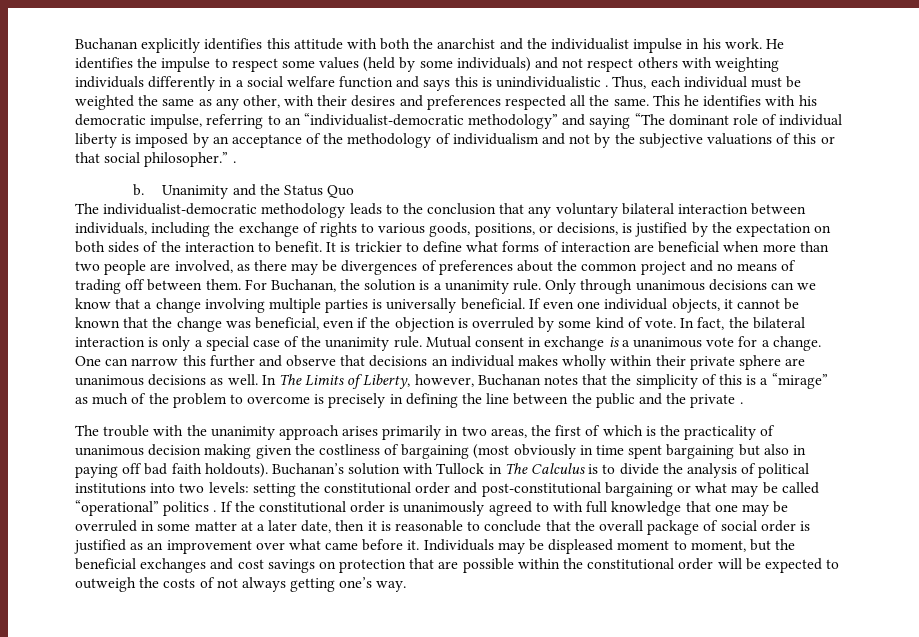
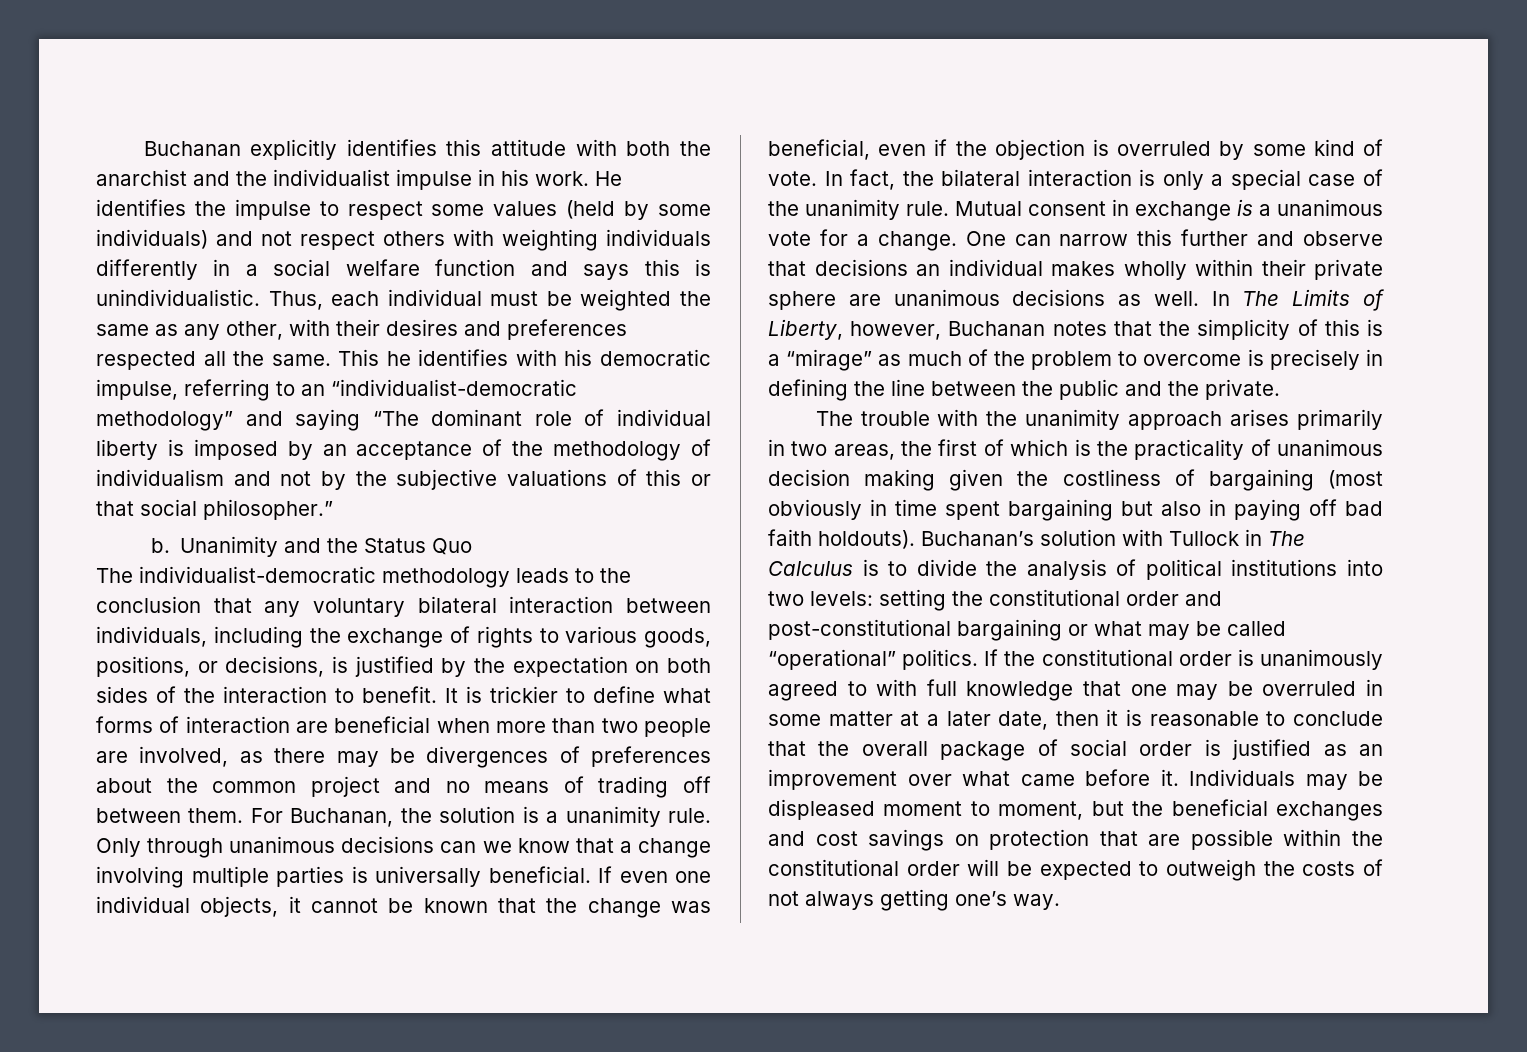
[496,76,609,88] unindividualistic . -> [96,289,260,306] unindividualistic.
[232,161,236,163] . -> (333, 509) none
[690,394,743,408] private . -> [1205,379,1280,400] private.
[163,501,217,516] politics . -> [902,649,979,670] politics.

